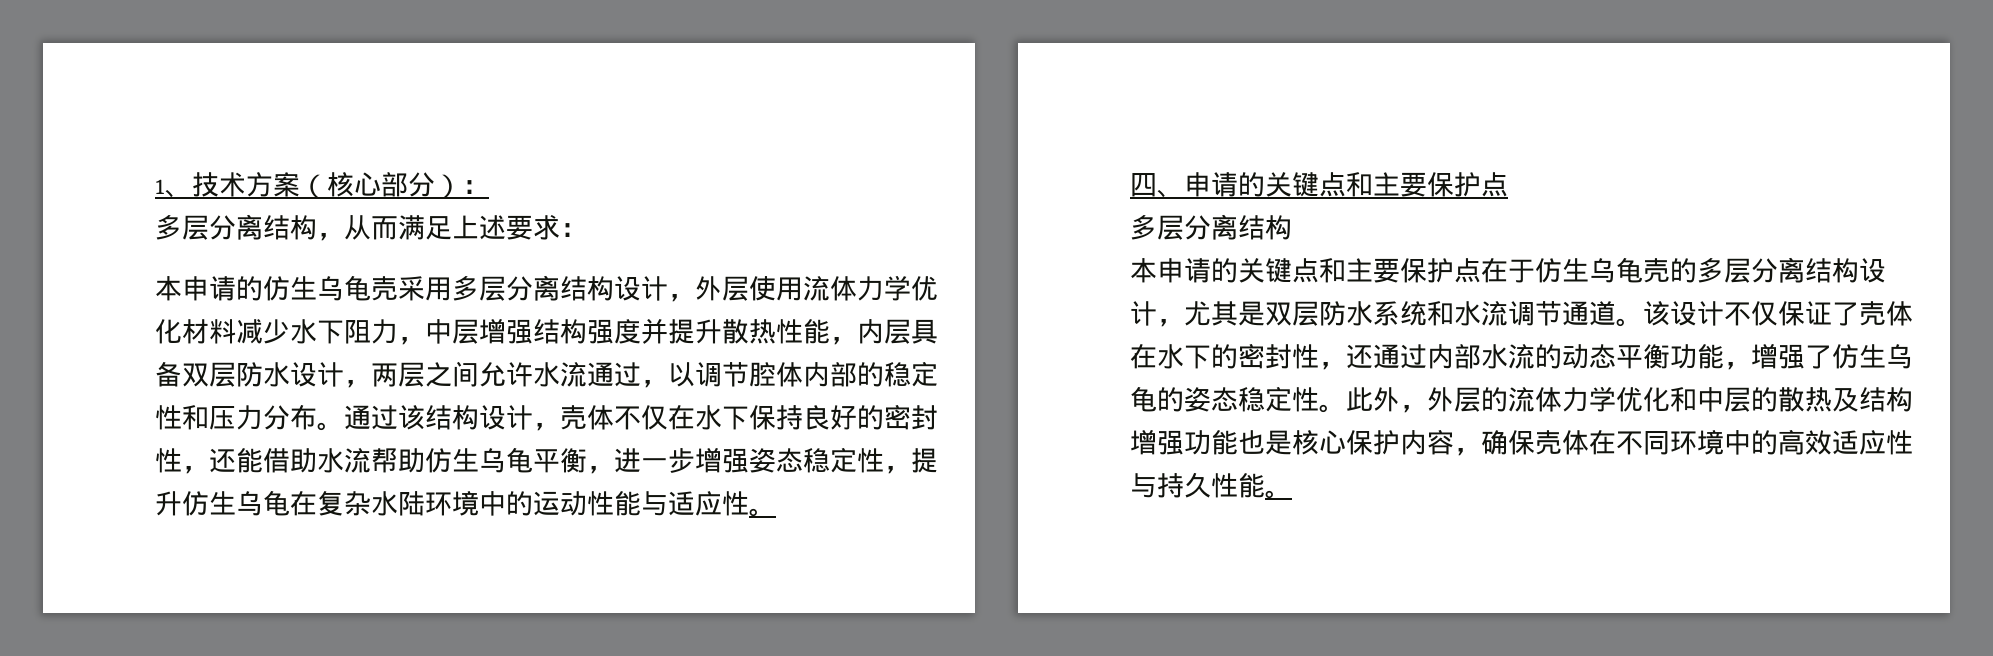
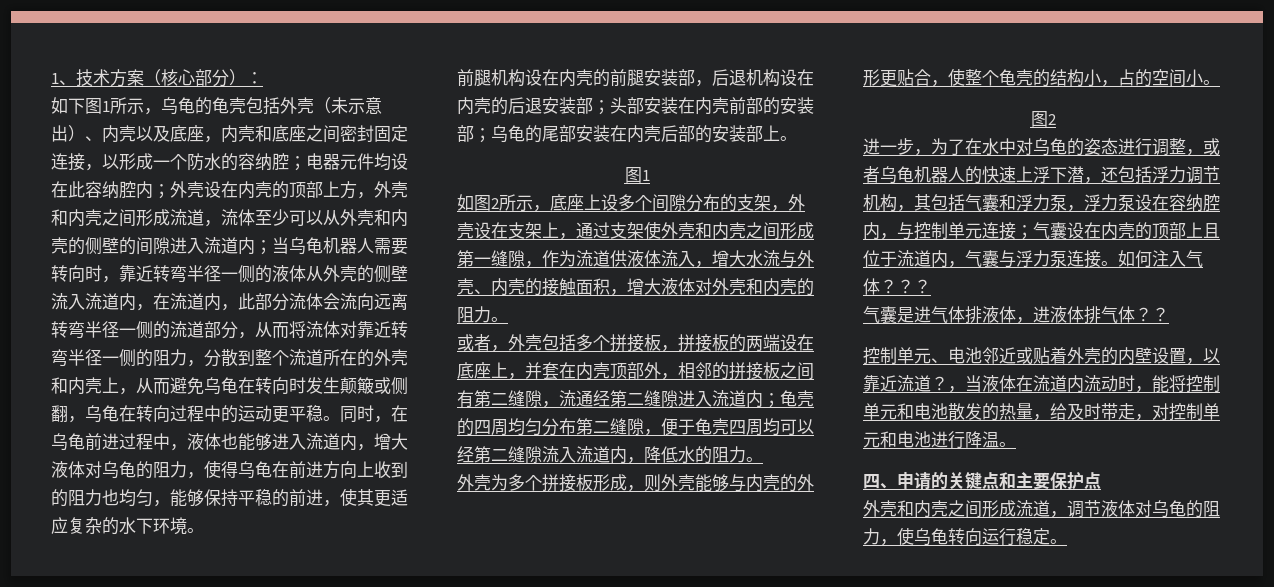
[155,214,587,241] [155,275,938,302] [155,318,938,345] [155,361,938,388] [155,404,938,431] [155,447,938,474] [155,490,749,516] 多层分离结构，从而满足上述要求： // 本申请的仿生乌龟壳采用多层分离结构设计，外层使用流体力学优化材料减少水下阻力，中层增强结构强度并提升散热性能，内层具备双层防水设计，两层之间允许水流通过，以调节腔体内部的稳定性和压力分布。通过该结构设计，壳体不仅在水下保持良好的密封性，还能借助水流帮助仿生乌龟平衡，进一步增强姿态稳定性，提升仿生乌龟在复杂水陆环境中的运动性能与适应性 -> [51,97,382,115] [51,125,408,143] [51,153,408,171] [51,181,408,199] [51,209,408,227] [51,237,408,255] [51,265,408,283] [51,293,408,311] [51,321,408,339] [51,349,408,367] [51,377,408,395] [51,405,408,423] [51,433,408,451] [51,460,408,479] [51,488,408,507] [51,517,204,535] [457,69,814,87] [457,97,814,115] [457,125,797,143] [624,167,650,183] [457,194,805,212] [457,221,814,240] [457,250,814,268] [457,278,814,296] [457,306,508,323] [457,334,814,352] [457,362,814,380] [457,390,814,408] [457,418,814,436] [457,446,763,464] [457,474,814,492] [863,68,1220,87] [1030,111,1056,127] [863,138,1220,156] [863,166,1220,184] [863,194,1220,212] [863,222,1220,240] [863,250,1203,268] [863,278,931,295] [863,306,1169,324] [863,347,1220,365] [863,375,1220,393] [863,403,1220,421] [863,431,999,449] 如下图1所示，乌龟的龟壳包括外壳（未示意出）、内壳以及底座，内壳和底座之间密封固定连接，以形成一个防水的容纳腔；电器元件均设在此容纳腔内；外壳设在内壳的顶部上方，外壳和内壳之间形成流道，流体至少可以从外壳和内壳的侧壁的间隙进入流道内；当乌龟机器人需要转向时，靠近转弯半径一侧的液体从外壳的侧壁流入流道内，在流道内，此部分流体会流向远离转弯半径一侧的流道部分，从而将流体对靠近转弯半径一侧的阻力，分散到整个流道所在的外壳和内壳上，从而避免乌龟在转向时发生颠簸或侧翻，乌龟在转向过程中的运动更平稳。同时，在乌龟前进过程中，液体也能够进入流道内，增大液体对乌龟的阻力，使得乌龟在前进方向上收到的阻力也均匀，能够保持平稳的前进，使其更适应复杂的水下环境。 // 前腿机构设在内壳的前腿安装部，后退机构设在内壳的后退安装部；头部安装在内壳前部的安装部；乌龟的尾部安装在内壳后部的安装部上。 // 图1 // 如图2所示，底座上设多个间隙分布的支架，外壳设在支架上，通过支架使外壳和内壳之间形成第一缝隙，作为流道供液体流入，增大水流与外壳、内壳的接触面积，增大液体对外壳和内壳的阻力。 // 或者，外壳包括多个拼接板，拼接板的两端设在底座上，并套在内壳顶部外，相邻的拼接板之间有第二缝隙，流通经第二缝隙进入流道内；龟壳的四周均匀分布第二缝隙，便于龟壳四周均可以经第二缝隙流入流道内，降低水的阻力。 // 外壳为多个拼接板形成，则外壳能够与内壳的外形更贴合，使整个龟壳的结构小，占的空间小。 // 图2 // 进一步，为了在水中对乌龟的姿态进行调整，或者乌龟机器人的快速上浮下潜，还包括浮力调节机构，其包括气囊和浮力泵，浮力泵设在容纳腔内，与控制单元连接；气囊设在内壳的顶部上且位于流道内，气囊与浮力泵连接。如何注入气体？？？ // 气囊是进气体排液体，进液体排气体？？ // 控制单元、电池邻近或贴着外壳的内壁设置，以靠近流道？，当液体在流道内流动时，能将控制单元和电池散发的热量，给及时带走，对控制单元和电池进行降温
[1130,214,1292,240] [1130,257,1886,283] [1130,301,1913,327] [1130,343,1913,370] [1130,386,1913,413] [1130,429,1913,456] [1130,472,1265,498] 多层分离结构 // 本申请的关键点和主要保护点在于仿生乌龟壳的多层分离结构设计，尤其是双层防水系统和水流调节通道。该设计不仅保证了壳体在水下的密封性，还通过内部水流的动态平衡功能，增强了仿生乌龟的姿态稳定性。此外，外层的流体力学优化和中层的散热及结构增强功能也是核心保护内容，确保壳体在不同环境中的高效适应性与持久性能 -> [863,500,1220,518] [863,527,1050,546] 外壳和内壳之间形成流道，调节液体对乌龟的阻力，使乌龟转向运行稳定

